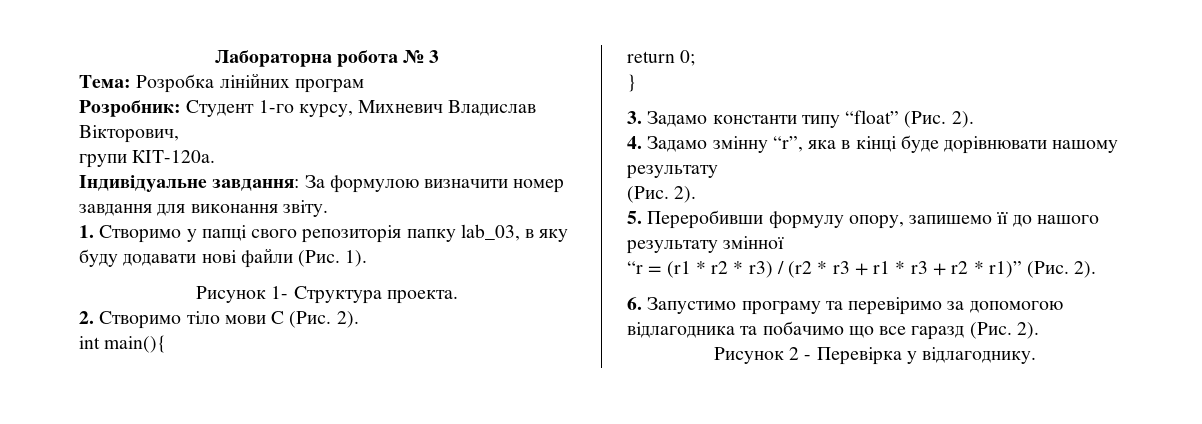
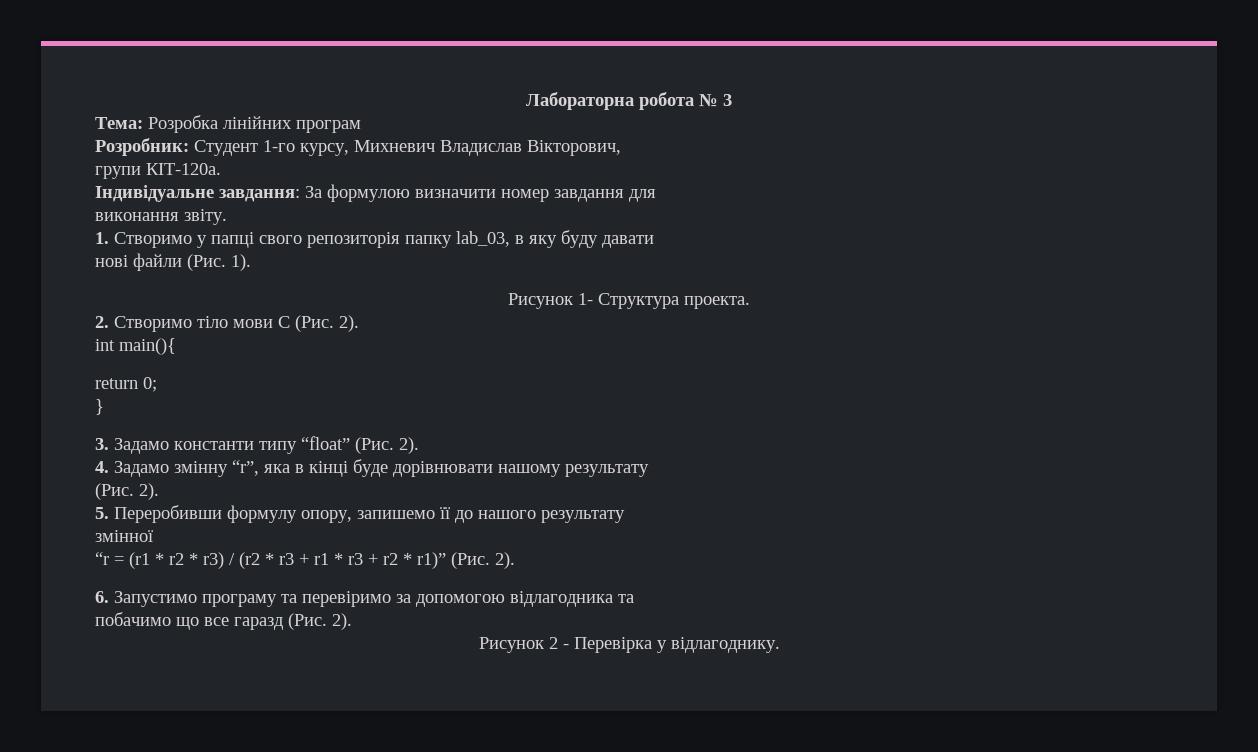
(186, 210) none -> (656, 195) //
[123,254,197,266] додавати -> [602,235,654,248] давати //
(718, 247) none -> (625, 516) //
(758, 330) none -> (634, 598) //

